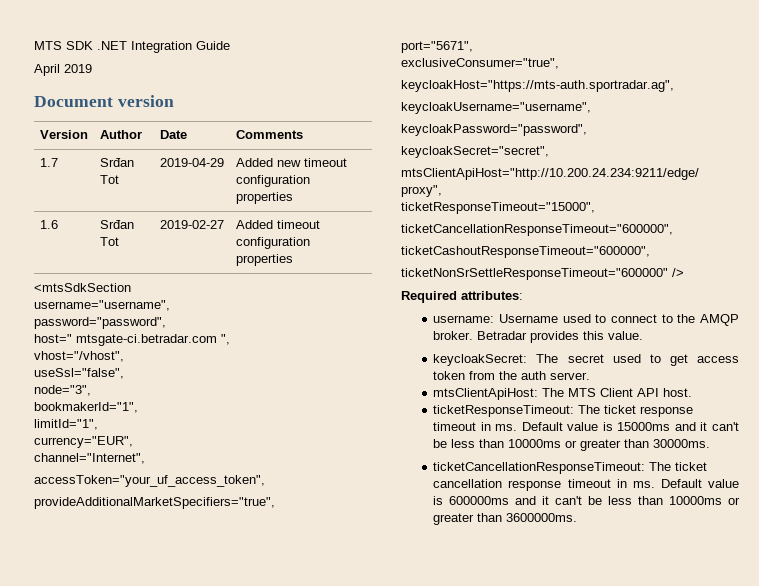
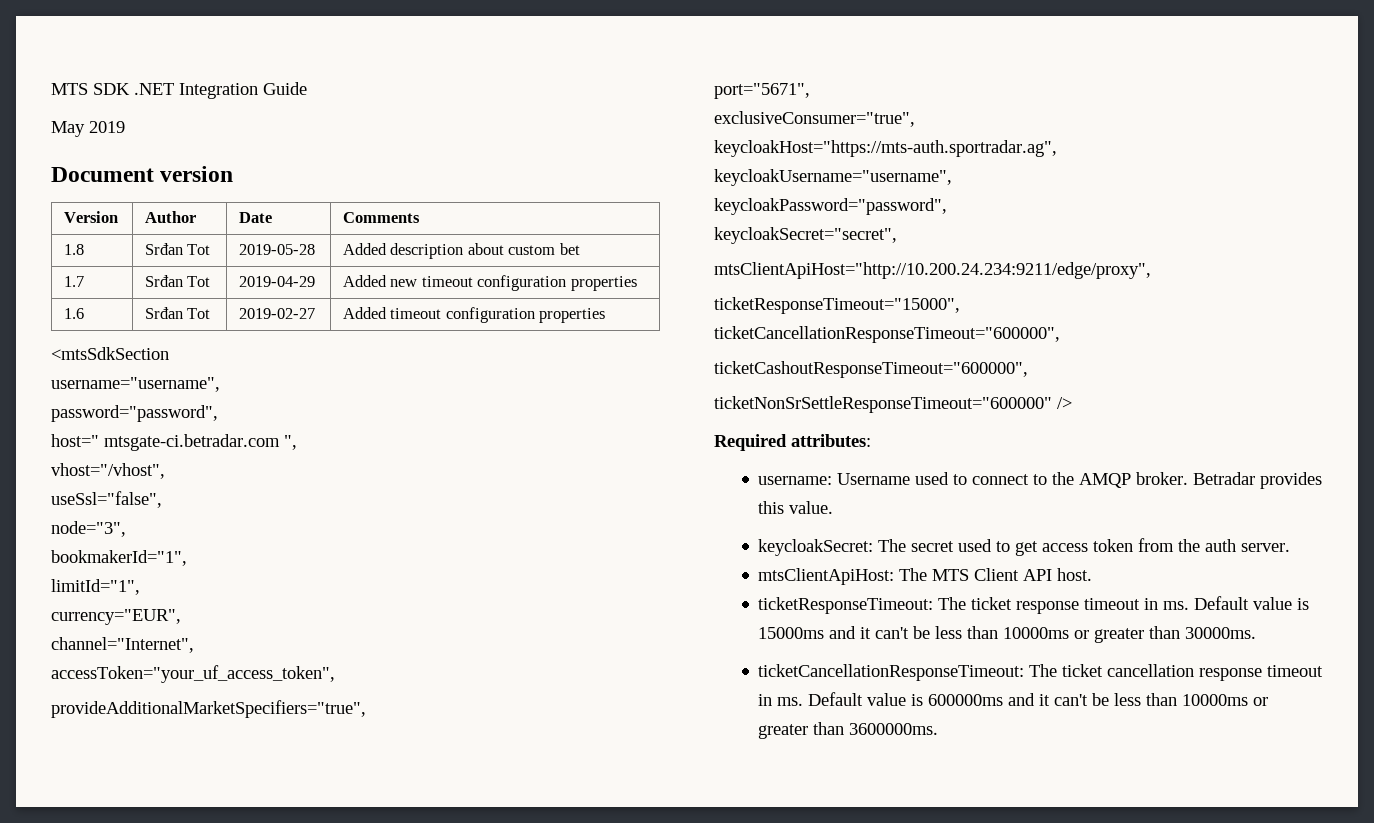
[34,64,60,76] April -> [51,121,85,137] May
(303, 134) none -> [63,244,84,255] [144,243,211,255] [238,244,315,255] [342,243,580,259] // 1.8 | Srđan Tot | 2019-05-28 | Added description about custom bet

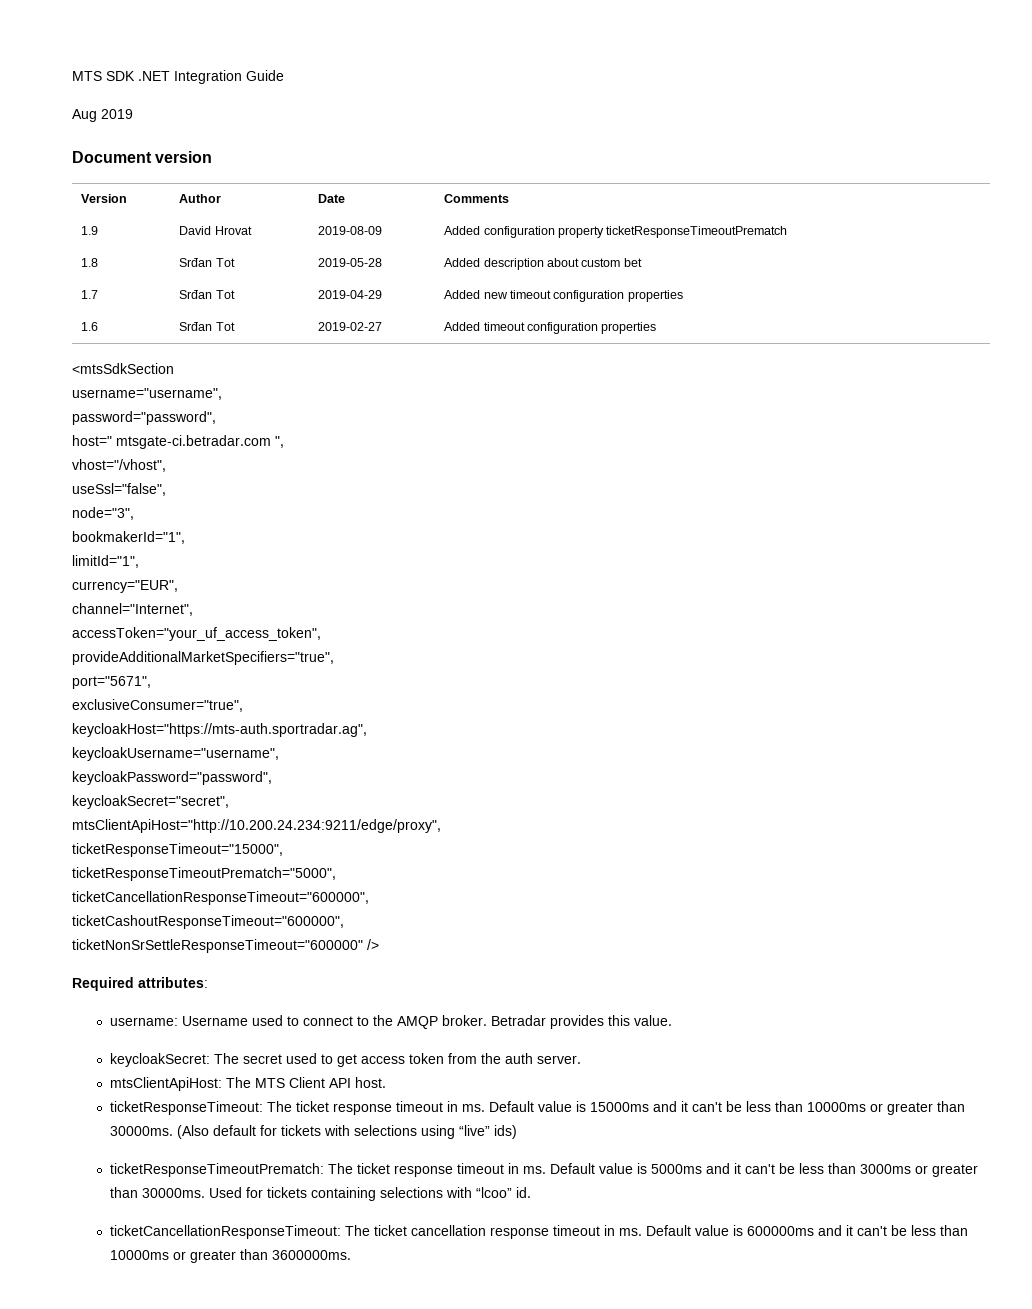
[51,121,85,137] May -> [72,109,97,122] Aug
(420, 217) none -> [81,226,99,235] [179,226,252,235] [318,226,383,235] [444,226,788,238] // 1.9 | David Hrovat | 2019-08-09 | Added configuration property ticketResponseTimeoutPrematch
(960, 305) none -> [72,867,336,881] // ticketResponseTimeoutPrematch="5000",
(1257, 633) none -> [176,1125,517,1139] [109,1163,978,1177] [109,1187,531,1201] (Also default for tickets with selections using “live” ids) // ticketResponseTimeoutPrematch: The ticket response timeout in ms. Default value is 5000ms and it can't be less than 3000ms or greater than 30000ms. Used for tickets containing selections with “lcoo” id.

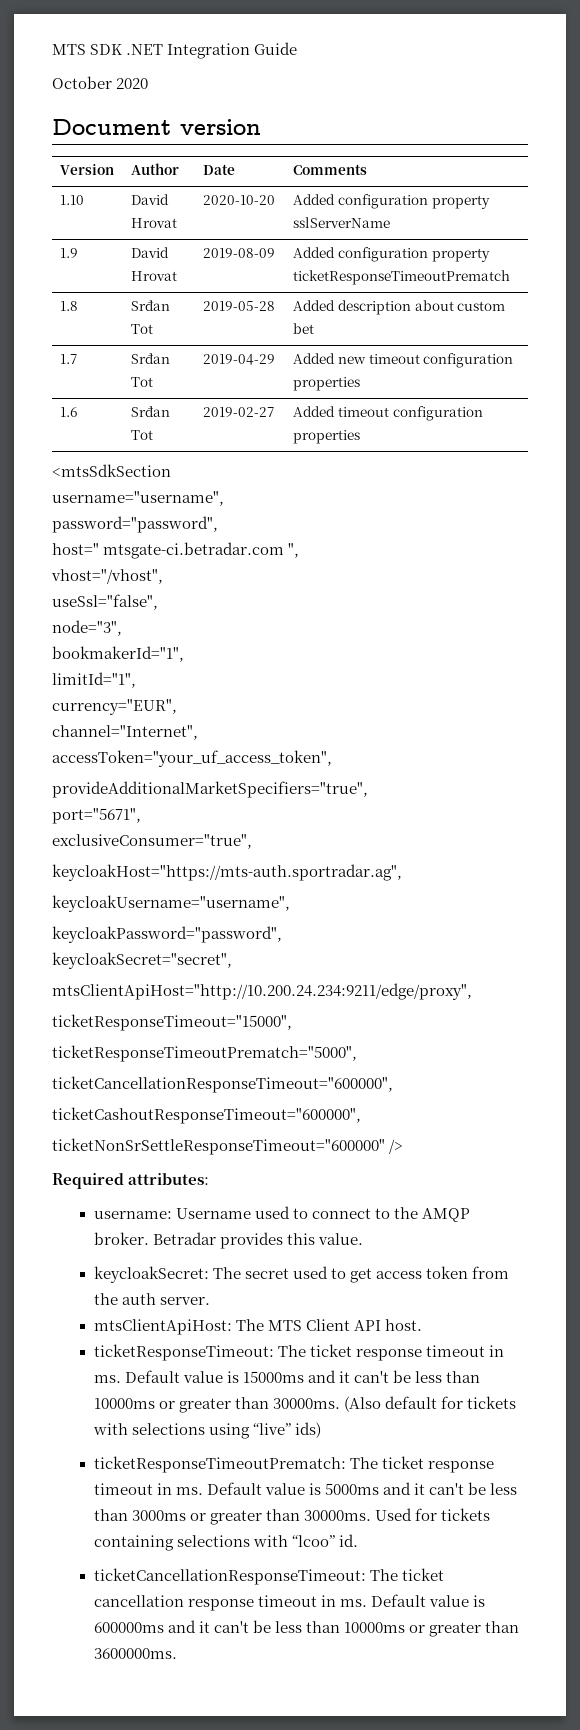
[72,109,133,122] Aug 2019 -> [52,76,149,89] October 2020
(510, 198) none -> [60,195,85,205] [131,194,170,205] [131,218,178,228] [203,195,276,205] [293,194,490,209] [293,217,391,228] // 1.10 | David Hrovat | 2020-10-20 | Added configuration property sslServerName

